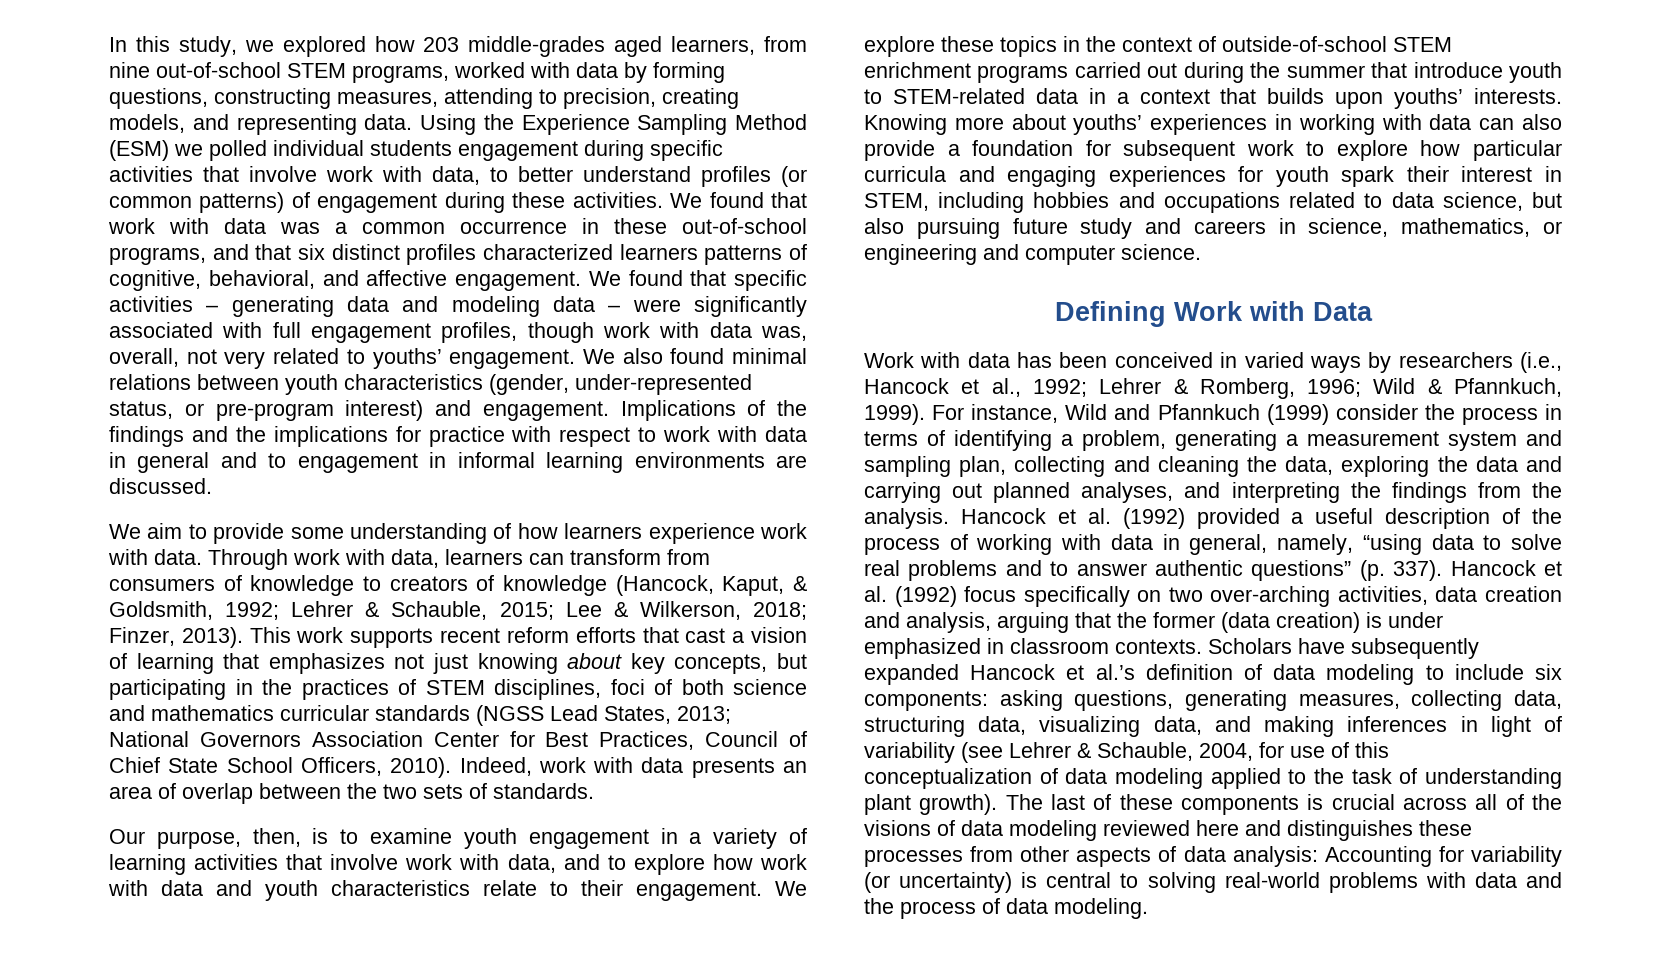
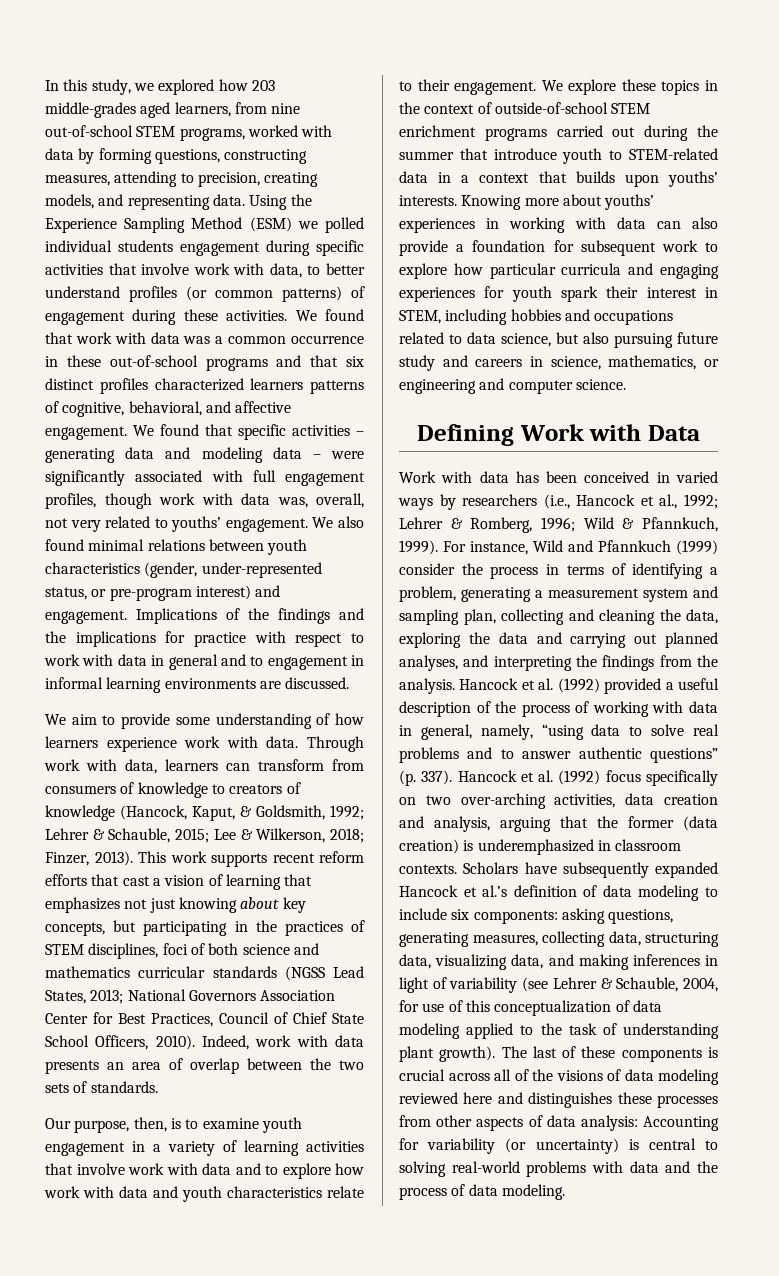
[109,247,206,265] programs, -> [205,358,268,371] programs
[507,854,556,873] data, -> [202,1163,231,1175] data
[1388,612,1443,628] [864,638,981,659] under emphasized -> [477,839,594,855] underemphasized

